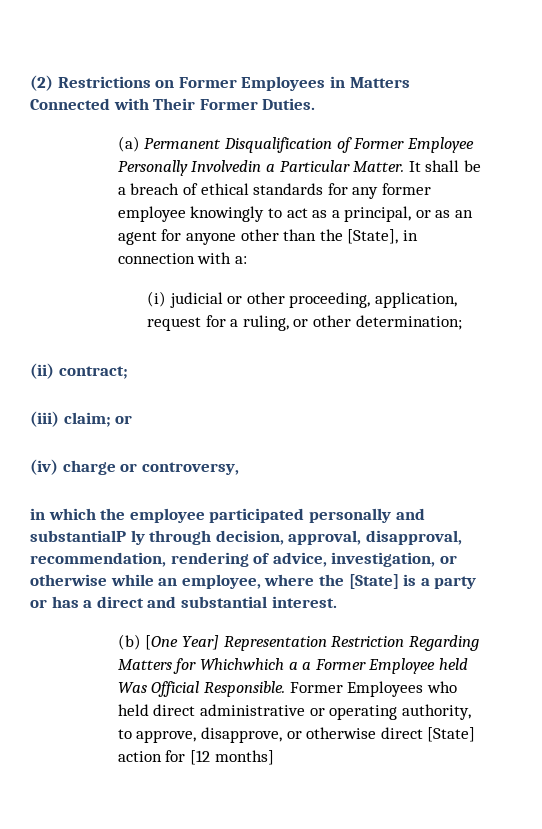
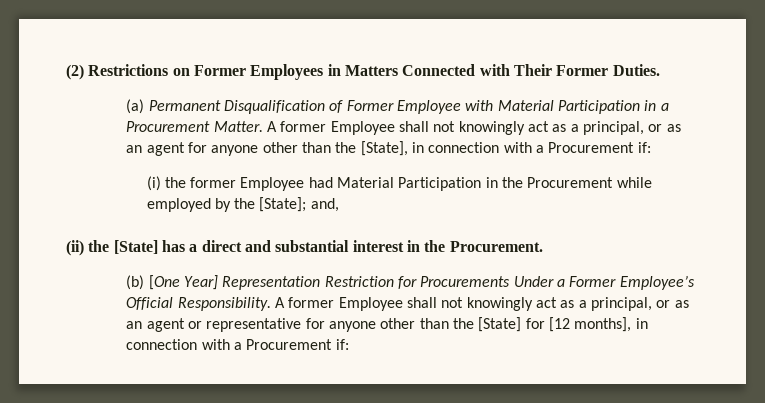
[117,160,481,176] [117,183,431,199] [117,206,282,222] Personally Involvedin a Particular Matter. It shall be a breach of ethical standards for any former employee knowingly to -> [465,100,669,114] [126,121,525,135] with Material Participation in a Procurement Matter. A former Employee shall not knowingly
[234,256,247,264] [147,291,457,308] [147,315,462,331] [30,363,128,379] [30,411,133,427] [30,459,239,475] [30,508,425,523] [30,530,462,545] [30,552,457,567] [30,574,477,589] [30,599,47,608] a: // (i) judicial or other proceeding, application, request for a ruling, or other determination; // (ii) contract; // (iii) claim; or // (iv) charge or controversy, // in which the employee participated personally and substantialP ly through decision, approval, disapproval, recommendation, rendering of advice, investigation, or otherwise while an employee, where the [State] is a party or -> [535,142,651,153] [146,176,652,191] [146,197,339,212] [66,240,158,256] a Procurement if: // (i) the former Employee had Material Participation in the Procurement while employed by the [State]; and, // (ii) the [State]
[271,596,337,608] interest. -> [352,240,543,252] interest in the Procurement.
[408,635,479,651] [117,658,468,674] [117,681,457,697] [117,704,471,720] [117,727,476,743] [117,750,274,765] Regarding Matters for Whichwhich a a Former Employee held Was Official Responsible. Former Employees who held direct administrative or operating authority, to approve, disapprove, or otherwise direct [State] action for [12 months] -> [397,275,695,290] [126,297,689,311] [126,317,648,332] [126,339,349,350] for Procurements Under a Former Employee’s Official Responsibility. A former Employee shall not knowingly act as a principal, or as an agent or representative for anyone other than the [State] for [12 months], in connection with a Procurement if:

